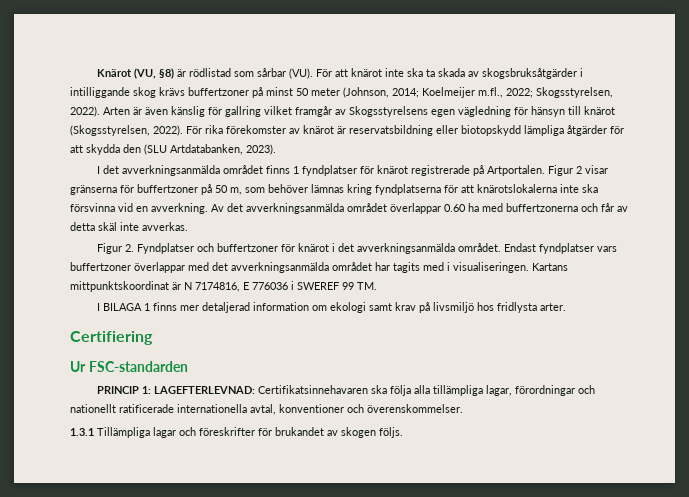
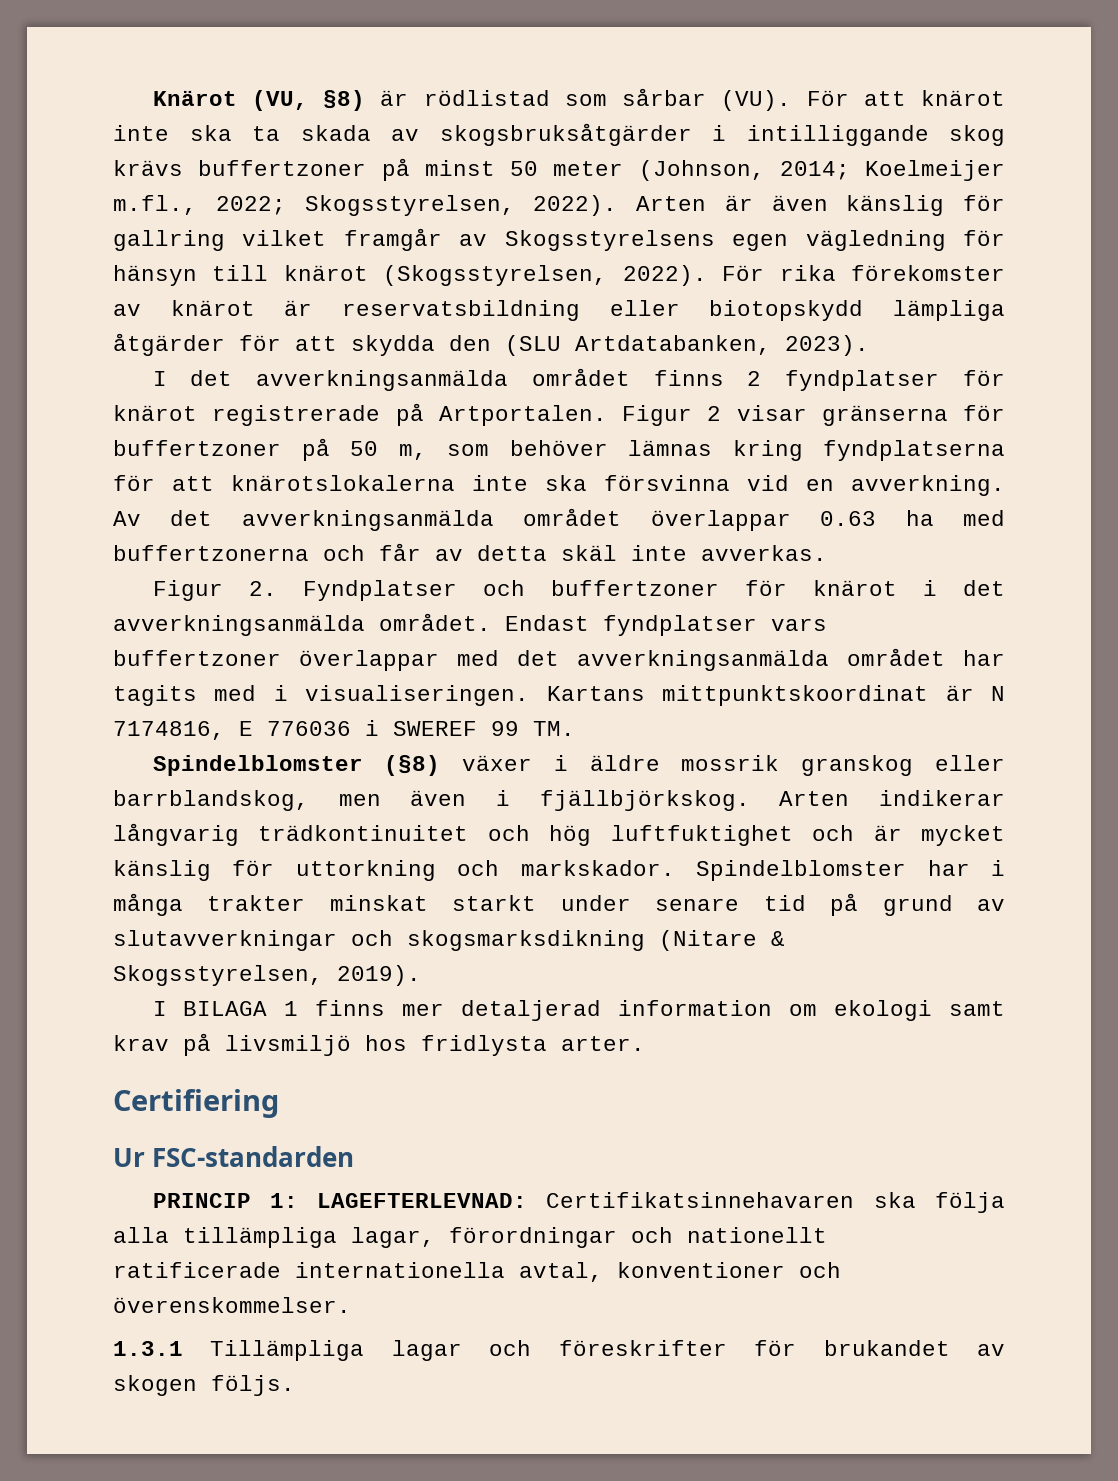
[292,166,299,174] 1 -> [747,371,762,386] 2
[444,204,466,212] 0.60 -> [820,511,877,526] 0.63
(377, 286) none -> [152,755,1005,776] [113,790,1005,811] [113,823,1006,846] [113,860,1006,881] [113,893,1006,916] [113,930,785,951] [113,965,421,986] // Spindelblomster (§8) växer i äldre mossrik granskog eller barrblandskog, men även i fjällbjörkskog. Arten indikerar långvarig trädkontinuitet och hög luftfuktighet och är mycket känslig för uttorkning och markskador. Spindelblomster har i många trakter minskat starkt under senare tid på grund av slutavverkningar och skogsmarksdikning (Nitare & Skogsstyrelsen, 2019).

